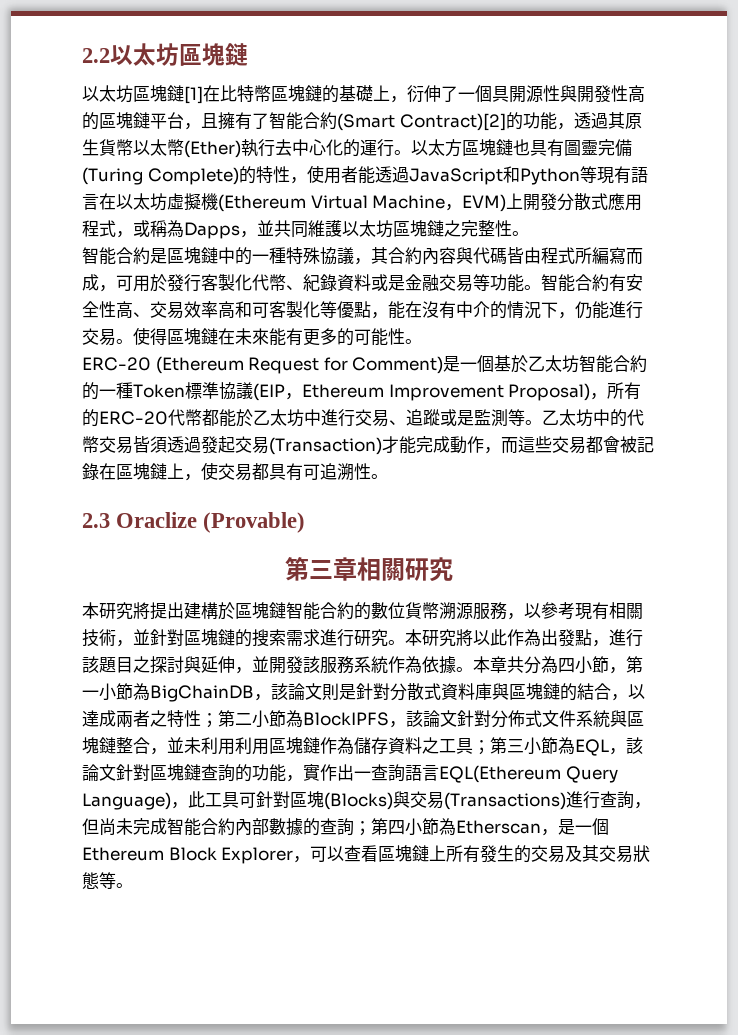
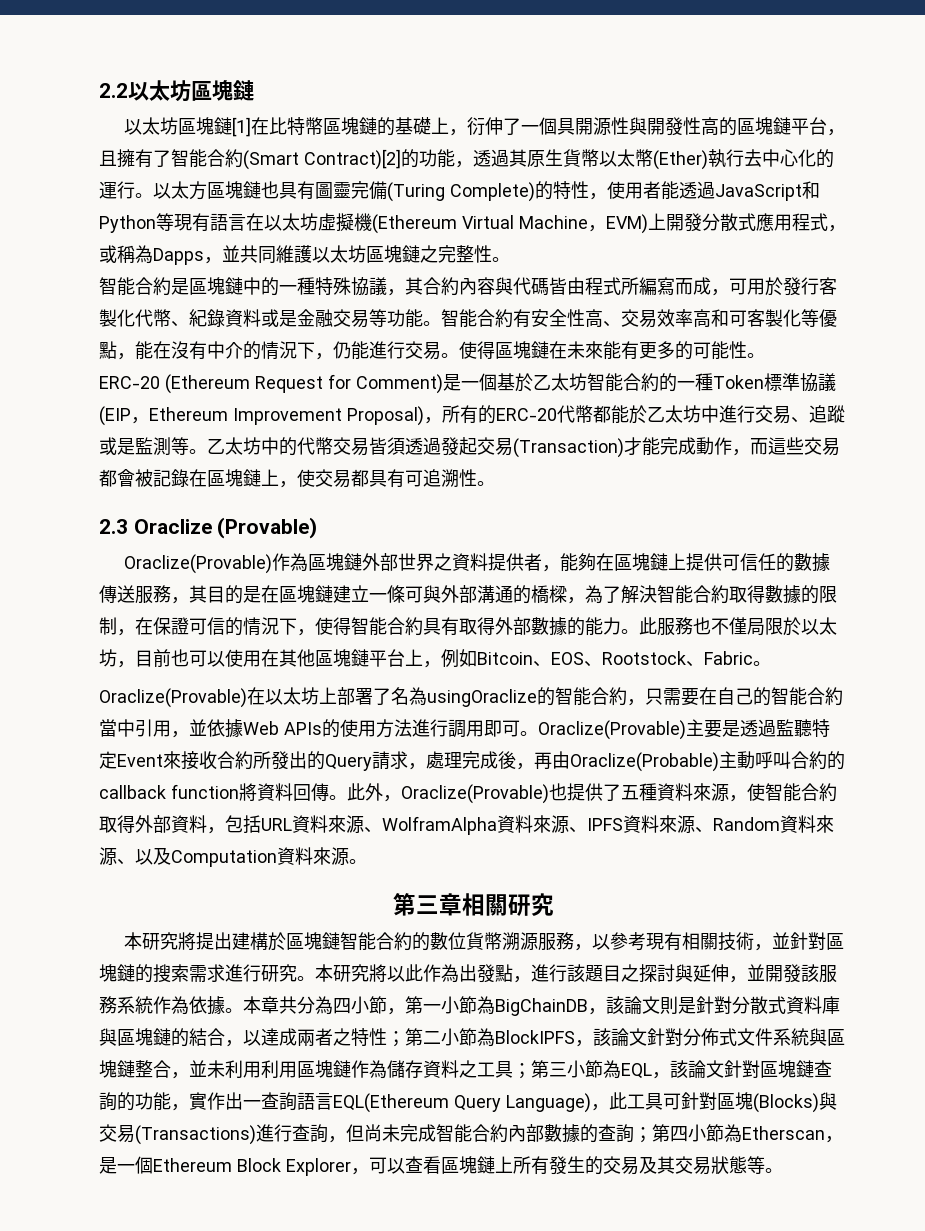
(306, 522) none -> [124,553,831,574] [99,585,837,604] [99,617,837,636] [99,649,771,668] [99,687,843,708] [99,719,830,740] [99,751,845,772] [99,783,837,804] [99,815,834,835] [99,847,367,867] // Oraclize(Provable)作為區塊鏈外部世界之資料提供者，能夠在區塊鏈上提供可信任的數據傳送服務，其目的是在區塊鏈建立一條可與外部溝通的橋樑，為了解決智能合約取得數據的限制，在保證可信的情況下，使得智能合約具有取得外部數據的能力。此服務也不僅局限於以太坊，目前也可以使用在其他區塊鏈平台上，例如Bitcoin、EOS、Rootstock、Fabric。 // Oraclize(Provable)在以太坊上部署了名為usingOraclize的智能合約，只需要在自己的智能合約當中引用，並依據Web APIs的使用方法進行調用即可。Oraclize(Provable)主要是透過監聽特定Event來接收合約所發出的Query請求，處理完成後，再由Oraclize(Probable)主動呼叫合約的callback function將資料回傳。此外，Oraclize(Provable)也提供了五種資料來源，使智能合約取得外部資料，包括URL資料來源、WolframAlpha資料來源、IPFS資料來源、Random資料來源、以及Computation資料來源。

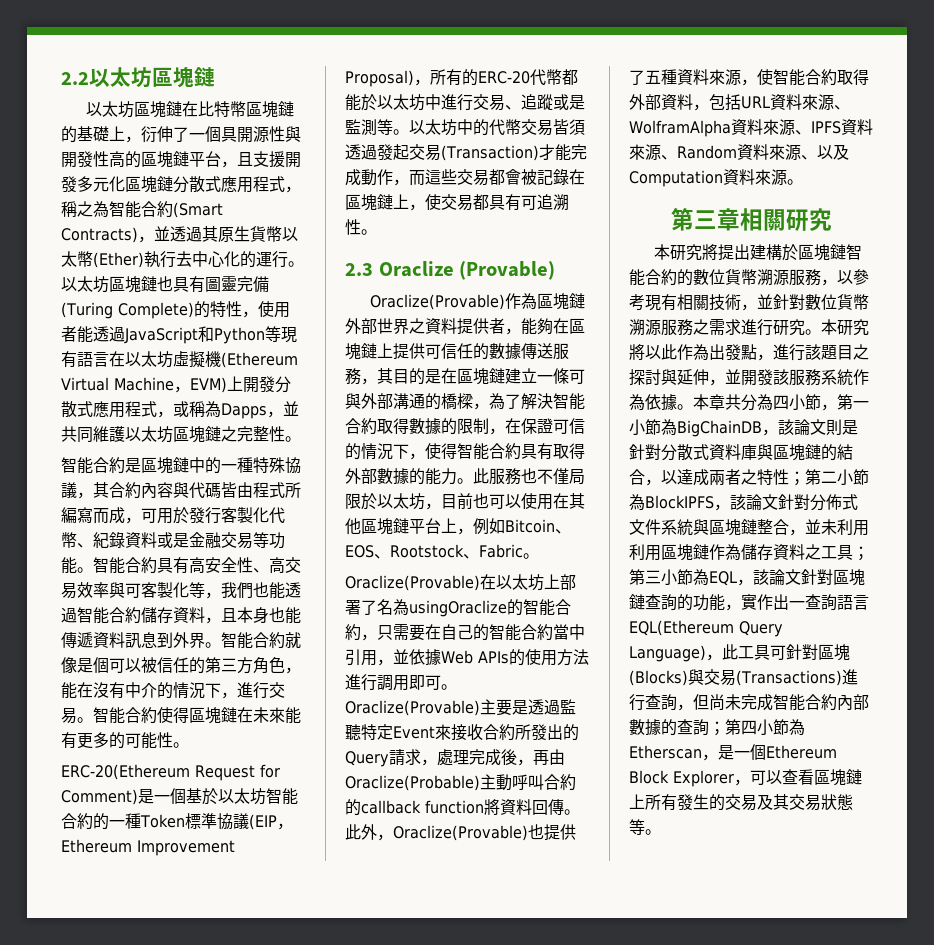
[232,117,252,137] [1] -> (182, 109) none
[117,149,473,170] 擁有了智能合約(Smart Contract)[2]的功能， -> [253,151,301,168] [61,176,301,193] [61,201,223,218] [61,226,170,243] 支援開發多元化區塊鏈分散式應用程式，稱之為智能合約(Smart Contracts)，並
[189,181,207,200] 方 -> [93,276,109,293] 坊
[513,309,621,328] 有安全性高、 -> [157,557,285,574] 具有高安全性、高
[693,309,729,328] 高和 -> [109,582,125,598] 與
[819,309,837,327] [99,341,117,359] 優點 -> [205,582,301,599] [61,607,301,624] [61,632,301,649] [61,657,285,674] ，我們也能透過智能合約儲存資料，且本身也能傳遞資料訊息到外界。智能合約就像是個可以被信任的第三方角色
[333,341,369,360] 仍能 -> (237, 695) none
(459, 355) none -> [93,707,157,724] 智能合約
[99,374,250,394] ERC-20 (Ethereum -> [61,764,190,780] ERC-20(Ethereum
[533,374,551,390] 乙 -> [218,789,234,803] 以
[647,406,665,422] 乙 -> [377,95,393,109] 以
[207,438,225,454] 乙 -> [409,120,425,134] 以
[826,933,845,950] [99,964,189,983] 區塊鏈的搜索 -> [805,294,869,310] [629,319,709,336] 數位貨幣溯源服務之

